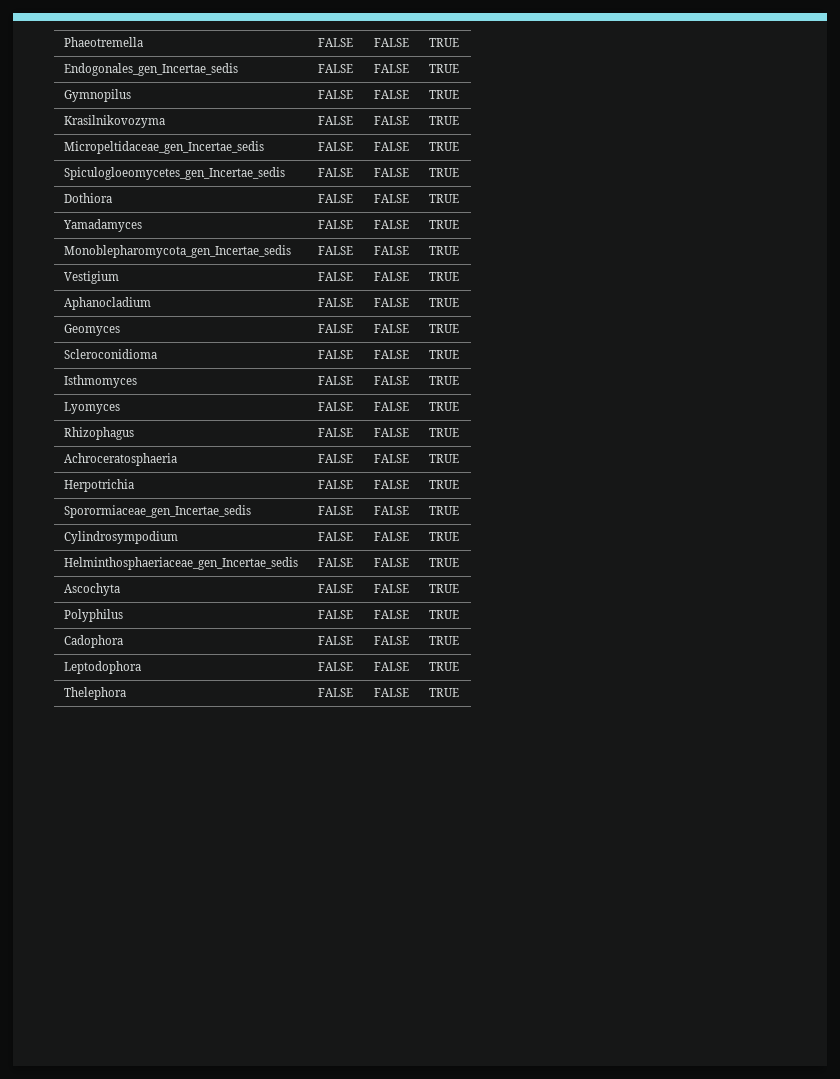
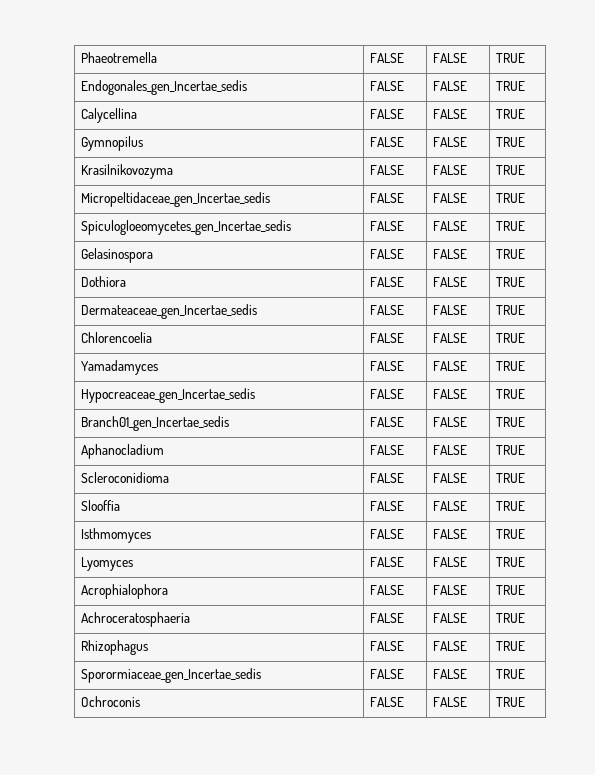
(459, 68) none -> [81,108,138,123] [370,109,405,119] [433,109,468,119] [496,109,526,119] // Calycellina | FALSE | FALSE | TRUE
(459, 172) none -> [81,248,154,263] [370,249,405,259] [433,249,468,259] [496,249,526,259] // Gelasinospora | FALSE | FALSE | TRUE
(459, 198) none -> [81,304,258,319] [370,305,405,315] [433,305,468,315] [496,305,526,315] [81,332,153,343] [370,333,405,343] [433,333,468,343] [496,333,526,343] // Dermateaceae_gen_Incertae_sedis | FALSE | FALSE | TRUE // Chlorencoelia | FALSE | FALSE | TRUE
[63,245,291,258] [317,246,353,255] [373,246,409,255] [428,246,459,255] [63,271,119,284] Monoblepharomycota_gen_Incertae_sedis | FALSE | FALSE | TRUE // Vestigium -> [81,388,256,403] [370,389,405,399] [433,389,468,399] [496,389,526,399] [81,416,230,431] Hypocreaceae_gen_Incertae_sedis | FALSE | FALSE | TRUE // Branch01_gen_Incertae_sedis
[63,324,120,336] [317,324,353,333] [373,324,409,333] [428,324,459,333] [63,349,157,359] Geomyces | FALSE | FALSE | TRUE // Scleroconidioma -> [81,472,170,483] [370,473,405,483] [433,473,468,483] [496,473,526,483] [81,500,121,511] Scleroconidioma | FALSE | FALSE | TRUE // Slooffia
[63,427,134,440] Rhizophagus -> [81,584,169,599] Acrophialophora
[63,479,134,492] Herpotrichia -> [81,640,149,655] Rhizophagus
[63,531,178,544] [317,532,353,541] [373,532,409,541] [428,532,459,541] [63,557,298,570] [317,558,353,567] [373,558,409,567] [428,558,459,567] [63,583,120,596] [317,584,353,593] [373,584,409,593] [428,584,459,593] [63,609,123,622] [317,610,353,619] [373,610,409,619] [428,610,459,619] [63,635,123,648] [317,636,353,645] [373,636,409,645] [428,636,459,645] [63,661,141,674] [317,662,353,671] [373,662,409,671] [428,662,459,671] [63,687,126,700] [317,688,353,697] [373,688,409,697] [428,688,459,697] Cylindrosympodium | FALSE | FALSE | TRUE // Helminthosphaeriaceae_gen_Incertae_sedis | FALSE | FALSE | TRUE // Ascochyta | FALSE | FALSE | TRUE // Polyphilus | FALSE | FALSE | TRUE // Cadophora | FALSE | FALSE | TRUE // Leptodophora | FALSE | FALSE | TRUE // Thelephora | FALSE | FALSE | TRUE -> [81,696,141,707] [370,697,405,707] [433,697,468,707] [496,697,526,707] Ochroconis | FALSE | FALSE | TRUE

